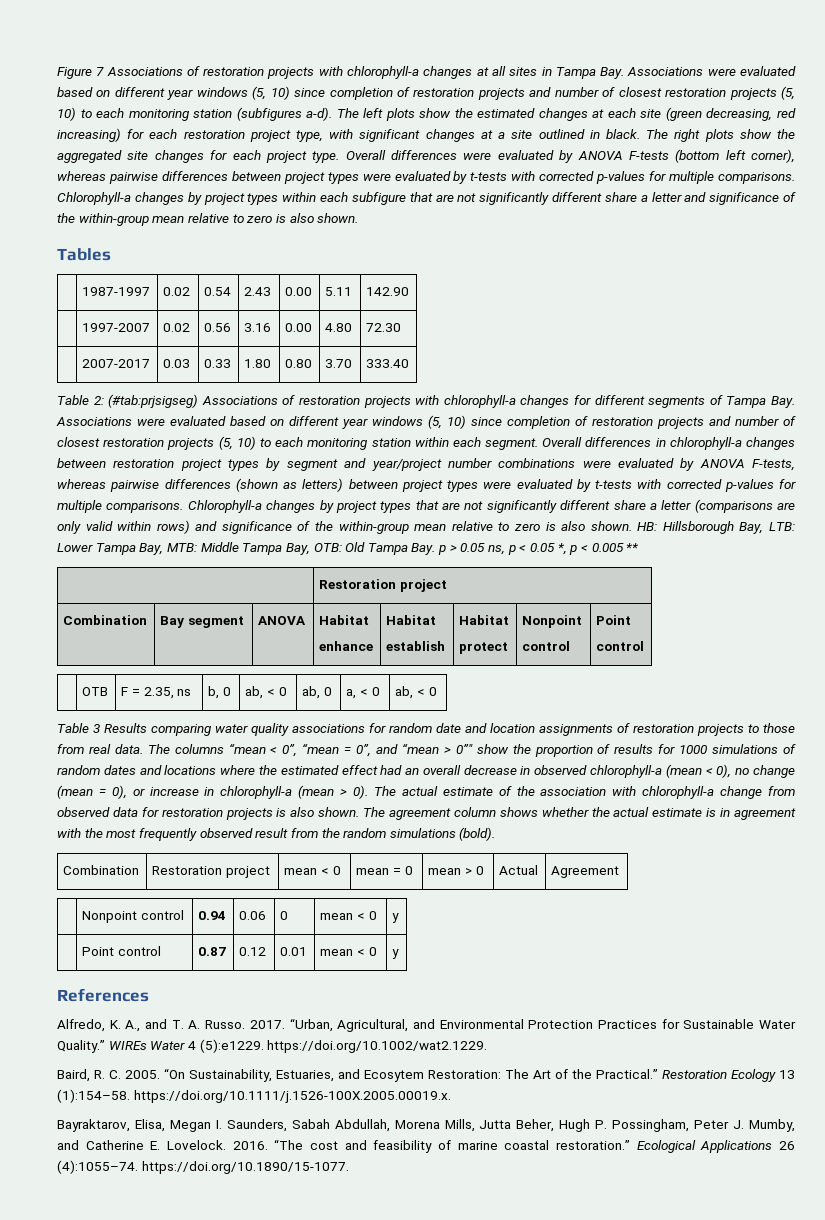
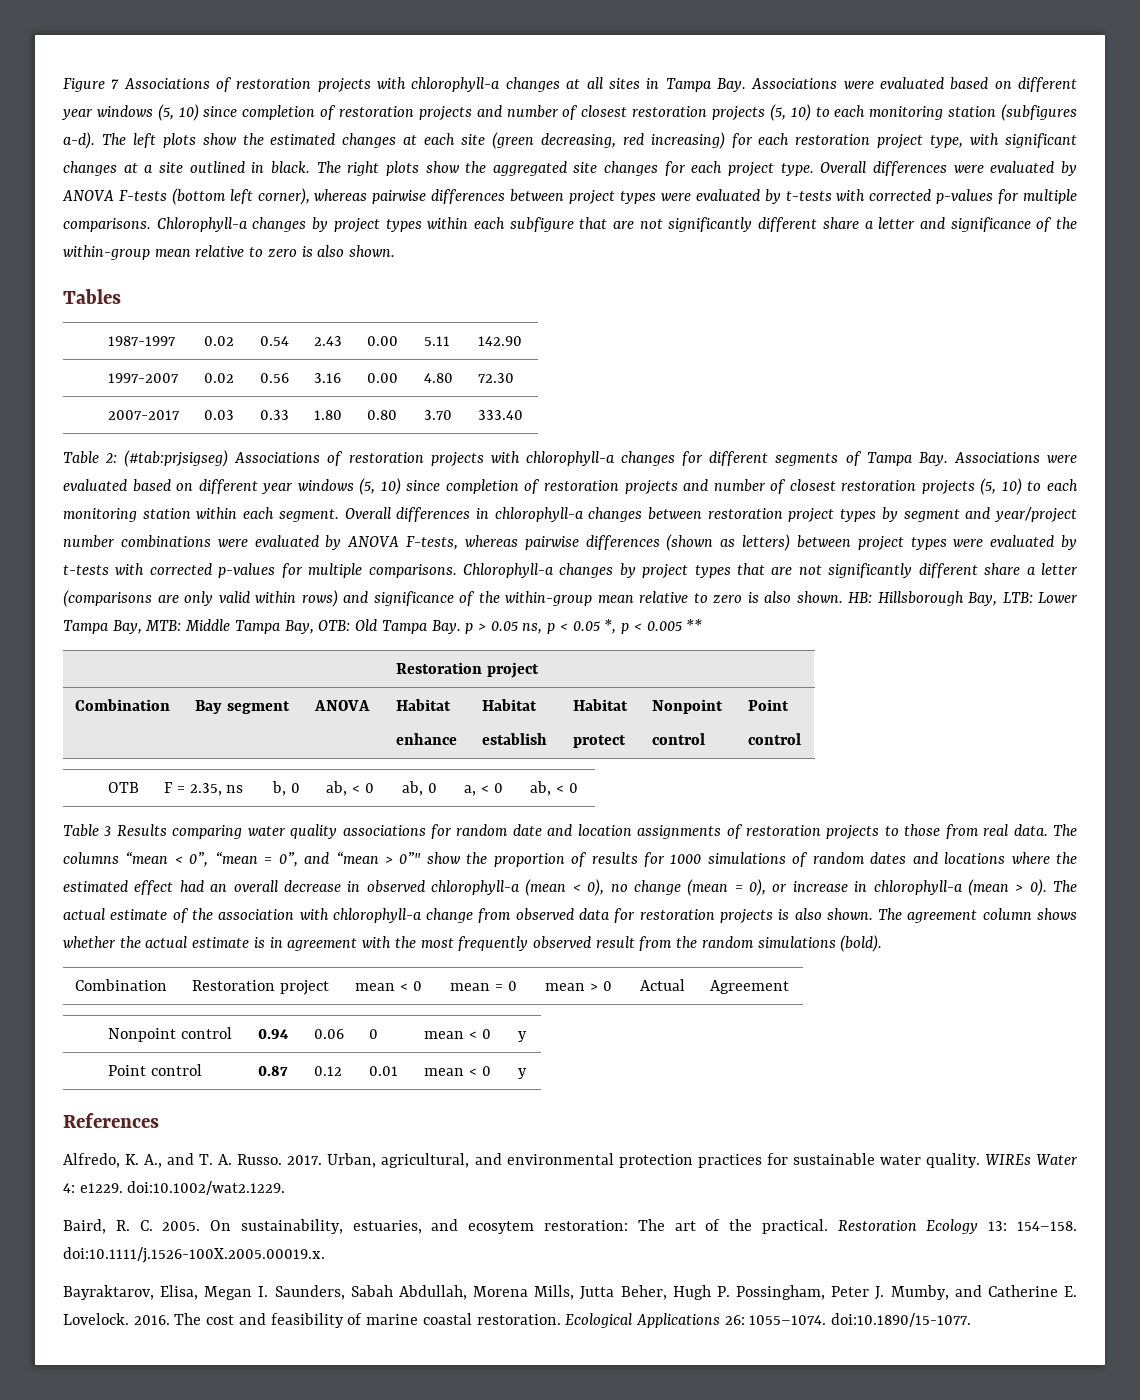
[289,1018,796,1032] [57,1039,488,1053] [57,1068,658,1082] “Urban, Agricultural, and Environmental Protection Practices for Sustainable Water Quality.” WIREs Water 4 (5):e1229. https://doi.org/10.1002/wat2.1229. // Baird, R. C. 2005. “On Sustainability, Estuaries, and Ecosytem Restoration: The Art of the Practical.” -> [327,1153,1079,1168] [63,1181,286,1195] [63,1219,828,1234] Urban, agricultural, and environmental protection practices for sustainable water quality. WIREs Water 4: e1229. doi:10.1002/wat2.1229. // Baird, R. C. 2005. On sustainability, estuaries, and ecosytem restoration: The art of the practical.
[779,1070,795,1079] [57,1089,451,1103] 13 (1):154–58. https://doi.org/10.1111/j.1526-100X.2005.00019.x. -> [988,1221,1078,1231] [63,1247,325,1263] 13: 154–158. doi:10.1111/j.1526-100X.2005.00019.x.
[274,1139,304,1150] “The -> [174,1313,202,1325] The
[556,1140,630,1150] restoration.” -> [476,1314,561,1325] restoration.
[778,1141,795,1150] [57,1160,349,1174] 26 (4):1055–74. https://doi.org/10.1890/15-1077. -> [724,1313,972,1327] 26: 1055–1074. doi:10.1890/15-1077.

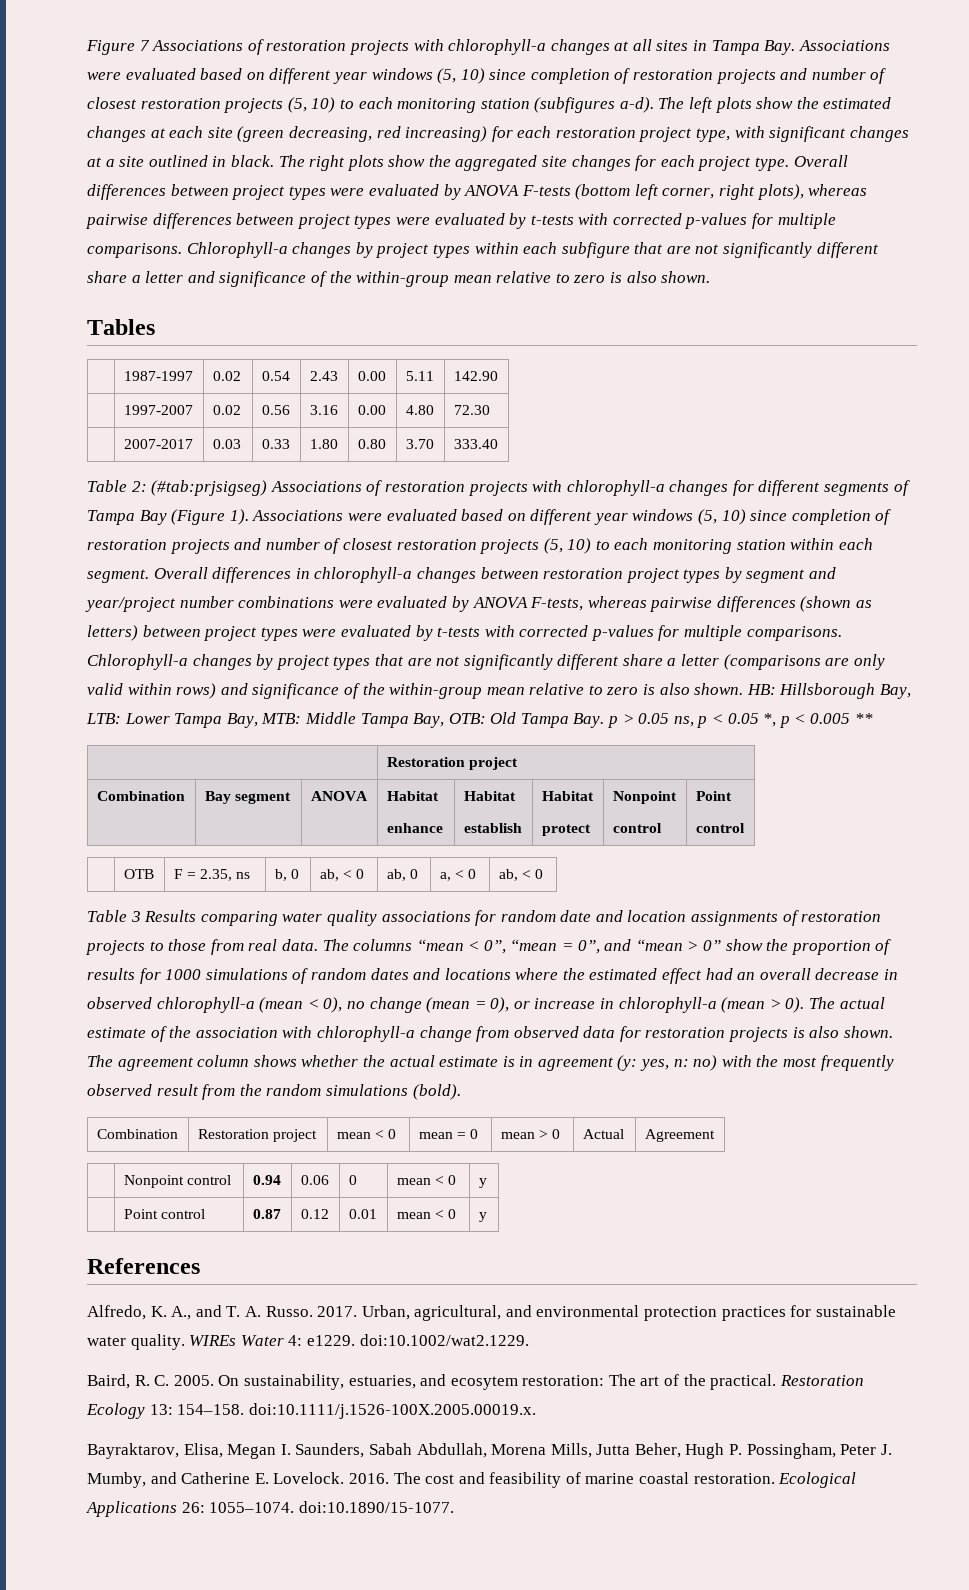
(948, 168) none -> [170,184,326,200] between project types
[257,188,310,205] corner), -> [662,184,804,200] corner, right plots),
[918,452,948,466] Bay. -> [139,509,249,525] Bay (Figure 1).
[399,852,422,864] 0”" -> [703,940,722,951] 0”
(358, 944) none -> [617,1055,718,1071] (y: yes, n: no)

